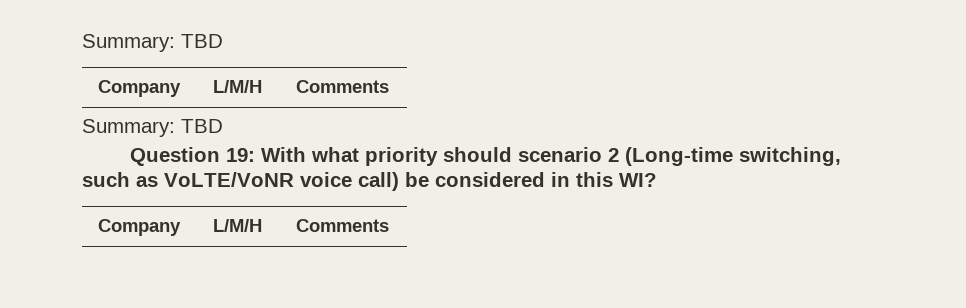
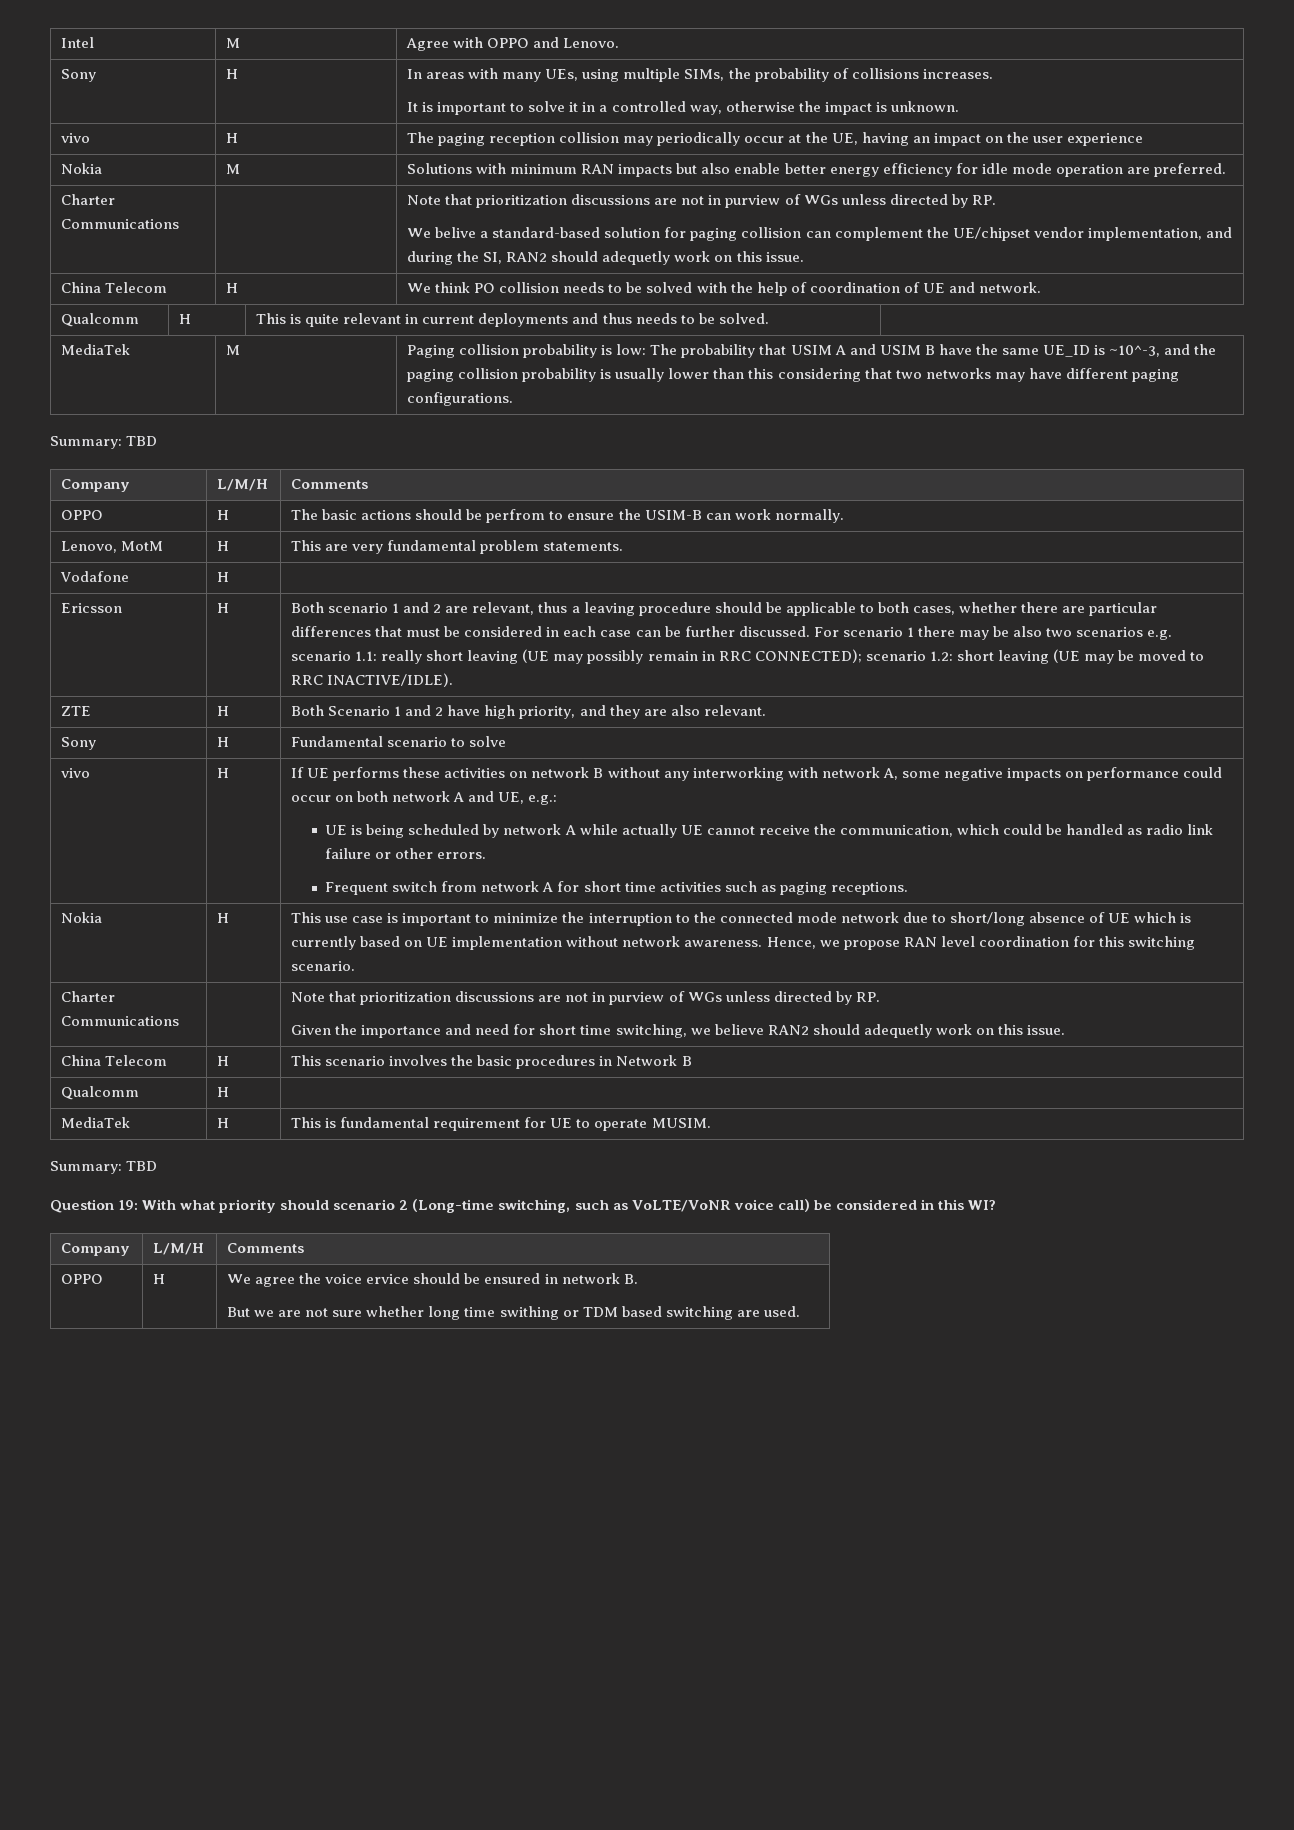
(82, 43) none -> [61,37,95,48] [226,38,241,48] [406,37,620,51] [61,69,97,82] [226,69,239,79] [407,68,993,82] [407,101,959,115] [61,133,91,143] [226,133,239,143] [407,132,1143,146] [61,163,103,174] [226,164,241,174] [407,163,1226,177] [61,194,116,205] [61,219,180,229] [407,194,996,208] [407,227,1232,241] [407,251,804,265] [61,282,168,293] [226,283,239,293] [407,282,1041,296] [61,313,140,327] [179,314,192,324] [256,313,769,327] [61,344,131,355] [226,345,241,355] [407,344,1217,358] [407,368,1179,382] [407,392,514,406] Intel | M | Agree with OPPO and Lenovo. // Sony | H | In areas with many UEs, using multiple SIMs, the probability of collisions increases. // It is important to solve it in a controlled way, otherwise the impact is unknown. // vivo | H | The paging reception collision may periodically occur at the UE, having an impact on the user experience // Nokia | M | Solutions with minimum RAN impacts but also enable better energy efficiency for idle mode operation are preferred. // Charter Communications | | Note that prioritization discussions are not in purview of WGs unless directed by RP. // We belive a standard-based solution for paging collision can complement the UE/chipset vendor implementation, and during the SI, RAN2 should adequetly work on this issue. // China Telecom | H | We think PO collision needs to be solved with the help of coordination of UE and network. // Qualcomm | H | This is quite relevant in current deployments and thus needs to be solved. // MediaTek | M | Paging collision probability is low: The probability that USIM A and USIM B have the same UE_ID is ~10^-3, and the paging collision probability is usually lower than this considering that two networks may have different paging configurations. //
(390, 86) none -> [61,510,104,520] [217,510,230,520] [291,509,844,523] [61,541,164,553] [217,541,230,551] [291,540,624,554] [60,571,130,582] [217,572,230,582] [61,603,123,613] [217,603,230,613] [291,602,1158,616] [291,626,1173,640] [291,649,1205,664] [291,673,454,687] [61,706,92,716] [217,706,230,716] [291,705,766,719] [61,737,97,750] [217,737,230,747] [291,736,507,747] [61,768,91,778] [217,768,230,778] [291,767,1223,781] [291,791,558,805] [325,824,1214,838] [325,848,487,859] [325,881,908,895] [61,912,103,923] [217,913,230,923] [291,912,1192,926] [291,936,1195,950] [291,961,356,971] [61,991,116,1002] [61,1016,180,1026] [291,991,880,1005] [291,1024,1065,1038] [61,1055,168,1066] [217,1056,230,1066] [291,1055,692,1069] [61,1086,140,1100] [217,1087,230,1097] [61,1117,131,1128] [217,1118,230,1128] [291,1117,711,1131] // OPPO | H | The basic actions should be perfrom to ensure the USIM-B can work normally. // Lenovo, MotM | H | This are very fundamental problem statements. // Vodafone | H | // Ericsson | H | Both scenario 1 and 2 are relevant, thus a leaving procedure should be applicable to both cases, whether there are particular differences that must be considered in each case can be further discussed. For scenario 1 there may be also two scenarios e.g. scenario 1.1: really short leaving (UE may possibly remain in RRC CONNECTED); scenario 1.2: short leaving (UE may be moved to RRC INACTIVE/IDLE). // ZTE | H | Both Scenario 1 and 2 have high priority, and they are also relevant. // Sony | H | Fundamental scenario to solve // vivo | H | If UE performs these activities on network B without any interworking with network A, some negative impacts on performance could occur on both network A and UE, e.g.: // UE is being scheduled by network A while actually UE cannot receive the communication, which could be handled as radio link failure or other errors. // Frequent switch from network A for short time activities such as paging receptions. // Nokia | H | This use case is important to minimize the interruption to the connected mode network due to short/long absence of UE which is currently based on UE implementation without network awareness. Hence, we propose RAN level coordination for this switching scenario. // Charter Communications | | Note that prioritization discussions are not in purview of WGs unless directed by RP. // Given the importance and need for short time switching, we believe RAN2 should adequetly work on this issue. // China Telecom | H | This scenario involves the basic procedures in Network B // Qualcomm | H | // MediaTek | H | This is fundamental requirement for UE to operate MUSIM.
(390, 225) none -> [61,1274,104,1284] [153,1274,166,1284] [227,1273,638,1287] [227,1306,800,1320] // OPPO | H | We agree the voice ervice should be ensured in network B. // But we are not sure whether long time swithing or TDM based switching are used.

